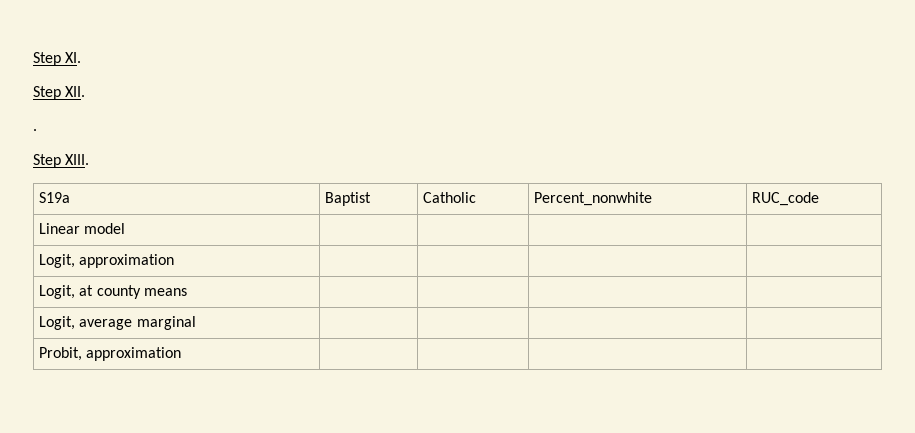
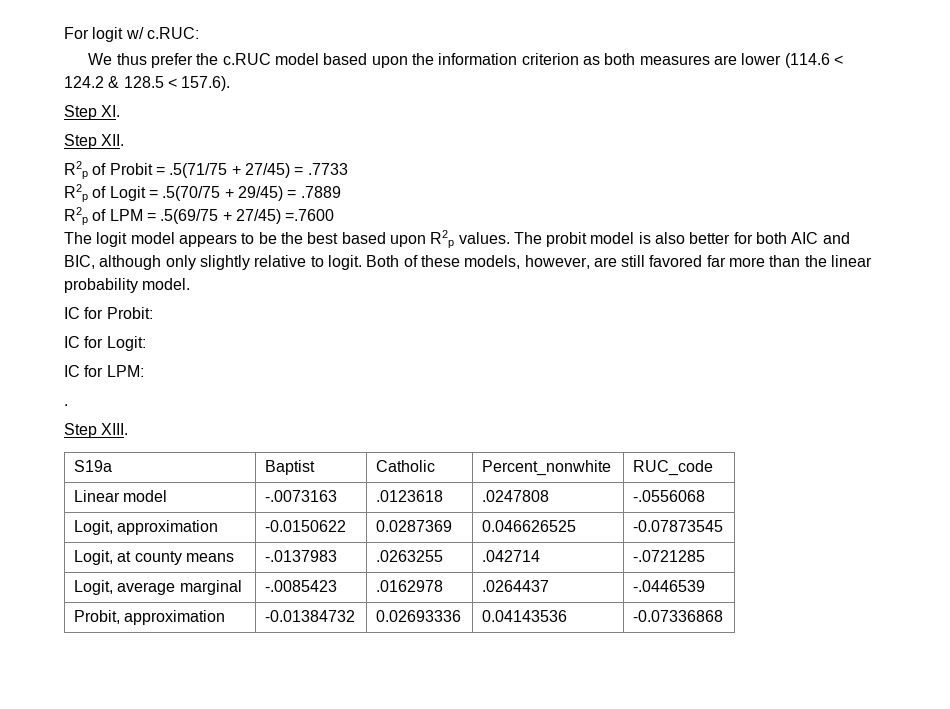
[33,52,82,66] [33,86,86,100] Step XI. // Step XII. -> [64,27,199,42] [88,53,843,68] [64,76,231,91] [64,105,121,120] [64,134,125,149] [64,161,348,179] [64,184,341,202] [64,207,335,225] [64,230,850,248] [64,255,873,270] [64,278,191,293] [64,307,153,319] [64,336,146,351] [64,365,144,377] For logit w/ c.RUC: // We thus prefer the c.RUC model based upon the information criterion as both measures are lower (114.6 < 124.2 & 128.5 < 157.6). // Step XI. // Step XII. // R2p of Probit = .5(71/75 + 27/45) = .7733 // R2p of Logit = .5(70/75 + 29/45) = .7889 // R2p of LPM = .5(69/75 + 27/45) =.7600 // The logit model appears to be the best based upon R2p values. The probit model is also better for both AIC and BIC, although only slightly relative to logit. Both of these models, however, are still favored far more than the linear probability model. // IC for Probit: // IC for Logit: // IC for LPM:
[39,254,175,268] | | | // Logit, approximation | | | | -> [265,490,338,502] [376,490,444,502] [482,490,550,502] [633,490,706,502] [74,520,219,535] [265,520,347,532] [376,520,453,532] [482,520,577,532] [633,520,724,532] -.0073163 | .0123618 | .0247808 | -.0556068 // Logit, approximation | -0.0150622 | 0.0287369 | 0.046626525 | -0.07873545
(187, 292) | | | -> [265,550,338,562] [376,550,444,562] [482,550,541,562] [633,550,706,562] -.0137983 | .0263255 | .042714 | -.0721285
[39,347,182,361] | | | // Probit, approximation | | | | -> [265,580,338,592] [376,580,444,592] [482,580,550,592] [633,580,706,592] [74,610,226,625] [265,610,356,622] [376,610,462,622] [482,610,568,622] [633,610,724,622] -.0085423 | .0162978 | .0264437 | -.0446539 // Probit, approximation | -0.01384732 | 0.02693336 | 0.04143536 | -0.07336868

